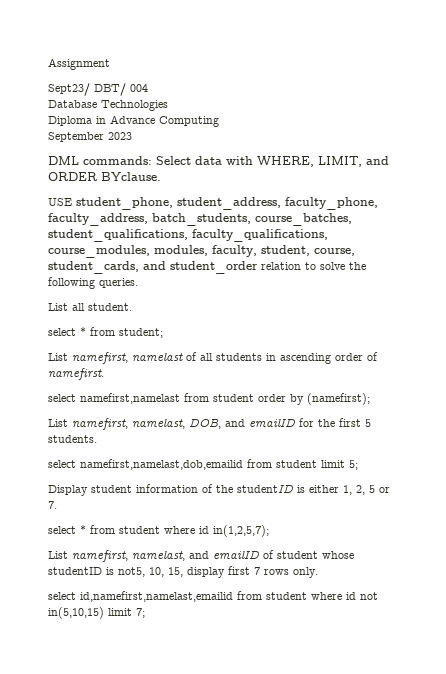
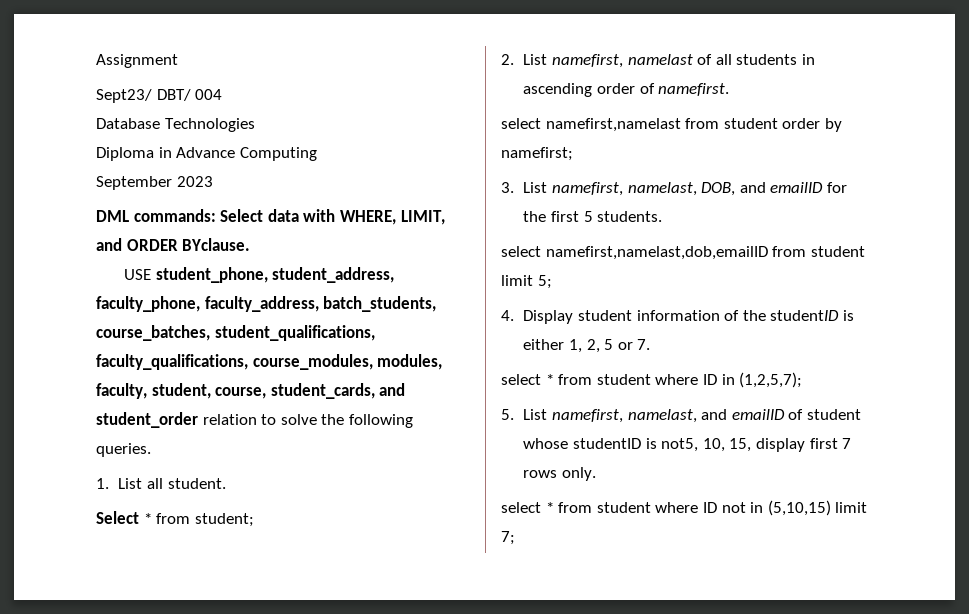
(138, 283) none -> [96,478,109,489] 1.
[48,328,76,336] select -> [96,511,139,524] Select
(163, 333) none -> [501,54,514,65] 2.
[307,393,370,405] (namefirst); // -> [501,147,573,161] [501,182,514,193] namefirst; // 3.
[80,459,243,470] namefirst,namelast,dob,emailid -> [545,246,768,260] namefirst,namelast,dob,emailID
(358, 465) none -> [501,310,514,321] 4.
[199,525,269,537] id in(1,2,5,7); // -> [702,372,803,388] [501,409,514,420] ID in (1,2,5,7); // 5.
[80,591,378,602] [48,607,104,619] id,namefirst,namelast,emailid from student where id not in(5,10,15) -> [545,500,831,516] * from student where ID not in (5,10,15)

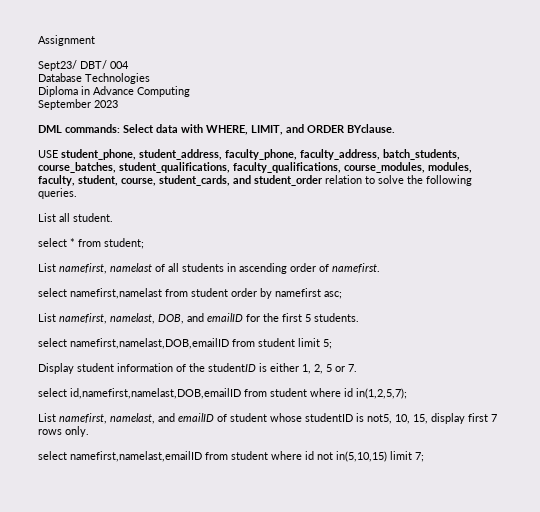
[96,478,109,489] 1. -> (77, 193) none
[96,511,139,524] Select -> [38,238,67,247] select
[501,54,514,65] 2. -> (144, 243) none
[501,147,573,161] [501,182,514,193] namefirst; // 3. -> [275,288,342,299] namefirst asc; //
[545,246,768,260] namefirst,namelast,dob,emailID -> [70,338,229,349] namefirst,namelast,DOB,emailID
[501,310,514,321] 4. -> (332, 344) none
[545,372,803,388] [501,409,514,420] * from student where ID in (1,2,5,7); // 5. -> [70,388,407,399] id,namefirst,namelast,DOB,emailID from student where id in(1,2,5,7); //
[545,500,831,516] * from student where ID not in (5,10,15) -> [70,451,387,462] namefirst,namelast,emailID from student where id not in(5,10,15)

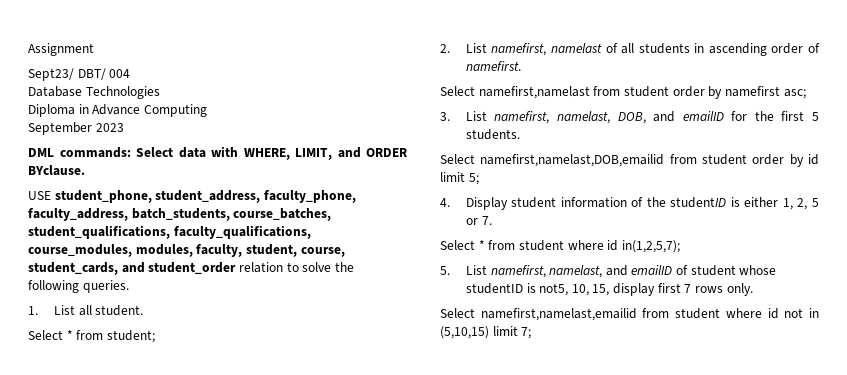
(77, 193) none -> [28,306,38,315] 1.
[38,238,67,247] select -> [28,330,63,340] Select
(144, 243) none -> [440,44,450,53] 2.
[38,288,67,297] select -> [440,86,475,96] Select
(342, 295) none -> [440,112,450,121] 3.
[38,338,295,349] select namefirst,namelast,DOB,emailID from student -> [440,154,819,167] Select namefirst,namelast,DOB,emailid from student order by id
(332, 344) none -> [440,198,450,207] 4.
[38,388,241,399] select id,namefirst,namelast,DOB,emailID -> [440,240,485,250] Select *
(407, 393) none -> [440,266,450,275] 5.
[38,451,202,462] select namefirst,namelast,emailID -> [440,308,637,321] Select namefirst,namelast,emailid
[336,451,387,462] in(5,10,15) -> [809,308,819,318] [440,326,489,339] in (5,10,15)

